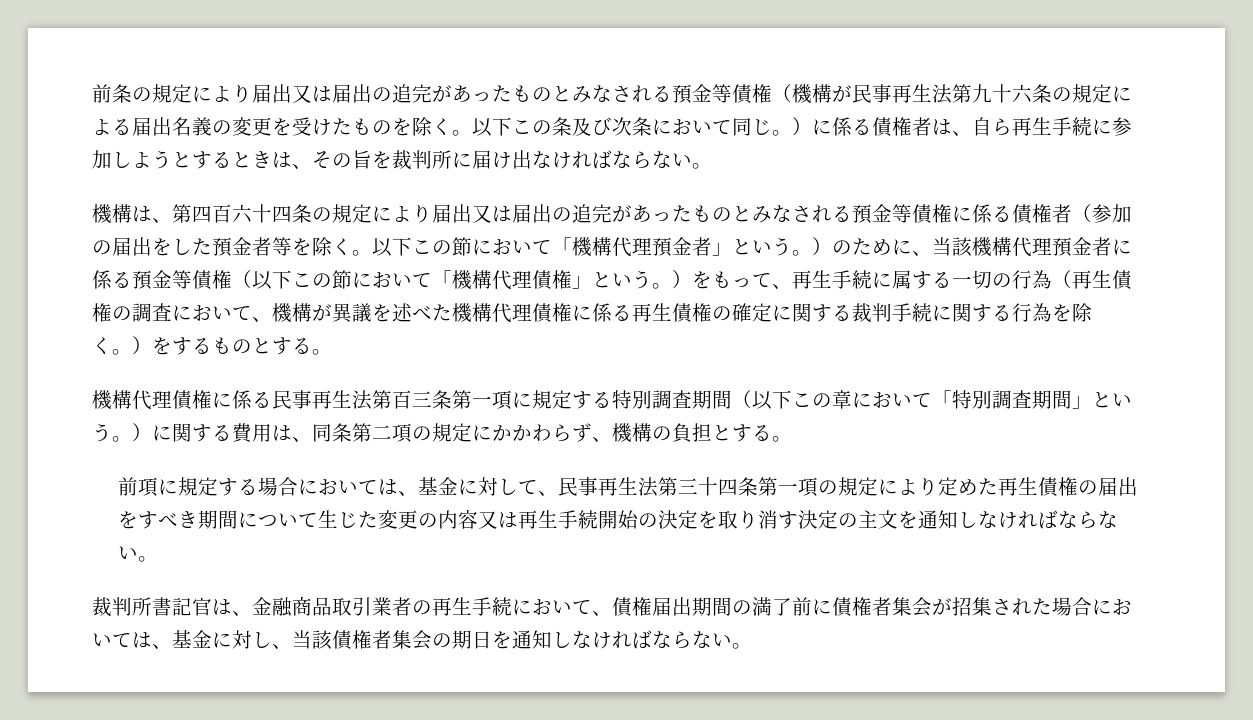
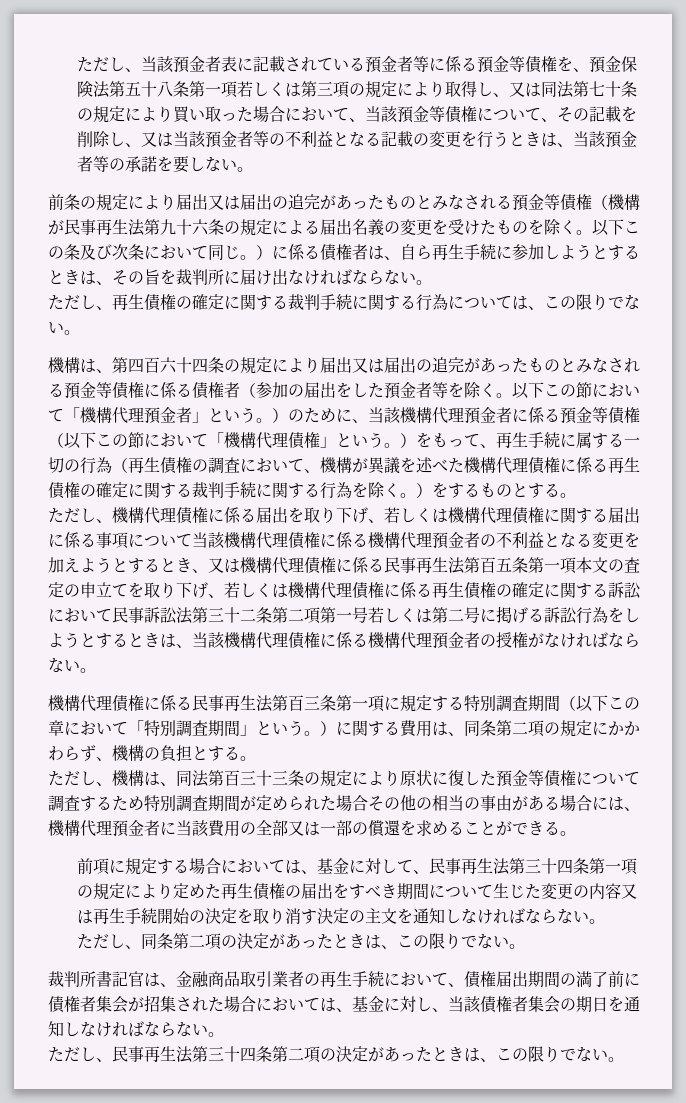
(92, 93) none -> [77,56,638,73] [77,81,638,98] [77,106,638,123] [77,131,638,148] [77,156,254,173] ただし、当該預金者表に記載されている預金者等に係る預金等債権を、預金保険法第五十八条第一項若しくは第三項の規定により取得し、又は同法第七十条の規定により買い取った場合において、当該預金等債権について、その記載を削除し、又は当該預金者等の不利益となる記載の変更を行うときは、当該預金者等の承諾を要しない。 //
(712, 166) none -> [48,294,640,311] [48,321,80,335] // ただし、再生債権の確定に関する裁判手続に関する行為については、この限りでない。
(332, 352) none -> [48,507,640,524] [48,532,640,549] [48,557,640,574] [48,582,641,599] [48,606,640,624] [48,632,640,649] [48,657,96,673] // ただし、機構代理債権に係る届出を取り下げ、若しくは機構代理債権に関する届出に係る事項について当該機構代理債権に係る機構代理預金者の不利益となる変更を加えようとするとき、又は機構代理債権に係る民事再生法第百五条第一項本文の査定の申立てを取り下げ、若しくは機構代理債権に係る再生債権の確定に関する訴訟において民事訴訟法第三十二条第二項第一号若しくは第二号に掲げる訴訟行為をしようとするときは、当該機構代理債権に係る機構代理預金者の授権がなければならない。
(792, 439) none -> [48,770,640,787] [48,795,640,812] [48,820,576,837] // ただし、機構は、同法第百三十三条の規定により原状に復した預金等債権について調査するため特別調査期間が定められた場合その他の相当の事由がある場合には、機構代理預金者に当該費用の全部又は一部の償還を求めることができる。
(158, 559) none -> [77,933,526,950] // ただし、同条第二項の決定があったときは、この限りでない。
(752, 646) none -> [48,1046,624,1063] // ただし、民事再生法第三十四条第二項の決定があったときは、この限りでない。

